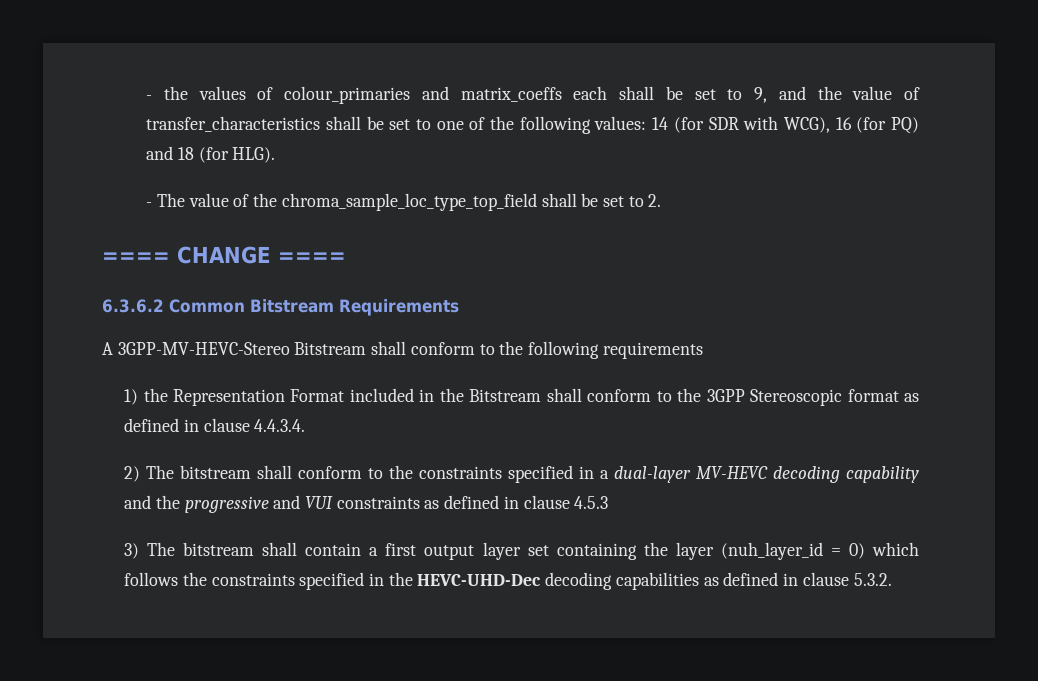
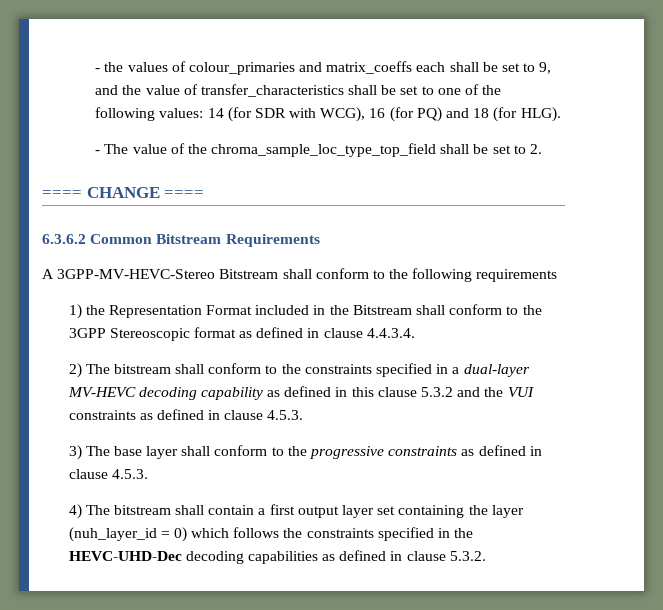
[124,495,301,513] and the progressive and -> [267,386,504,397] as defined in this clause 5.3.2 and the
[574,496,609,509] 4.5.3 -> [267,410,304,420] 4.5.3.
(176, 549) none -> [113,445,542,459] [68,469,148,479] [68,504,110,519] base layer shall conform to the progressive constraints as defined in clause 4.5.3. // 4) The

